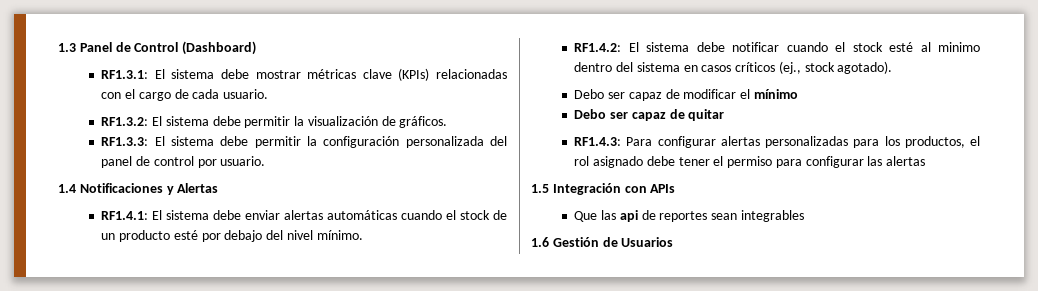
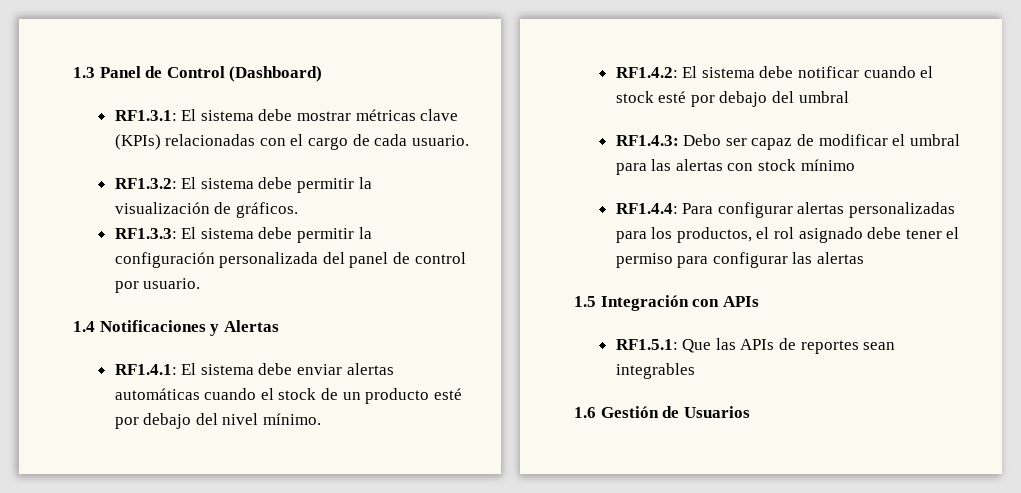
[920,42,980,52] [574,61,893,74] al minimo dentro del sistema en casos críticos (ej., stock agotado). // -> [690,91,849,107] [615,135,679,146] por debajo del umbral // RF1.4.3:
[753,89,798,99] [574,109,725,121] [574,137,622,146] mínimo // Debo ser capaz de quitar // RF1.4.3: -> [909,134,960,146] [615,159,855,175] [615,203,678,214] umbral para las alertas con stock mínimo // RF1.4.4:
(676, 188) none -> [615,339,678,350] RF1.5.1:
[619,210,638,222] api -> [740,339,775,350] APIs

